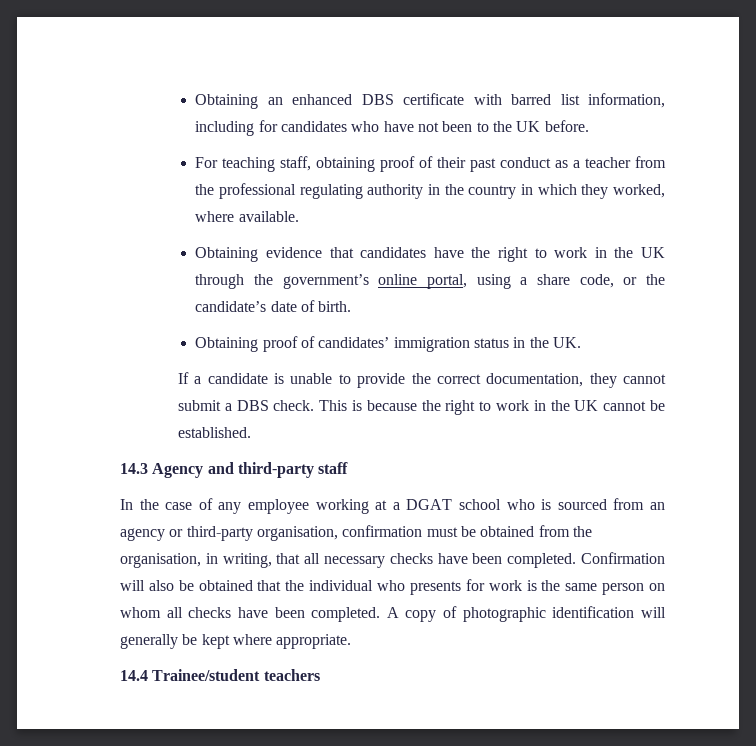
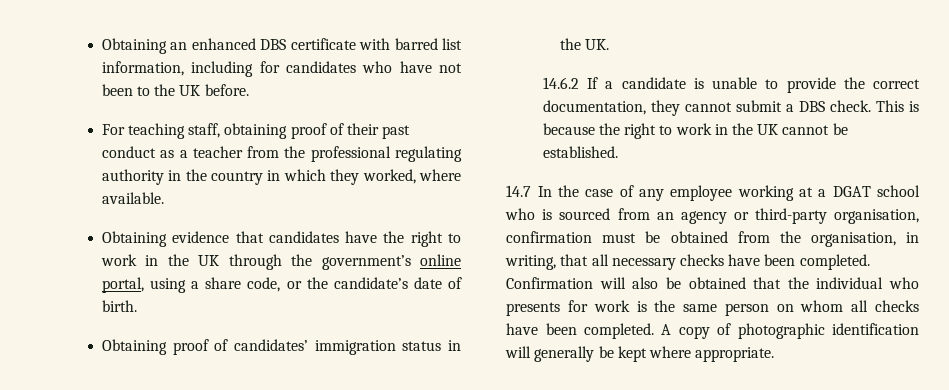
(582, 342) none -> [542,77,579,89] 14.6.2
[119,462,349,478] 14.3 Agency and third-party staff // -> [506,185,532,197] 14.7
[119,669,320,681] // 14.4 Trainee/student teachers -> (775, 354) none

